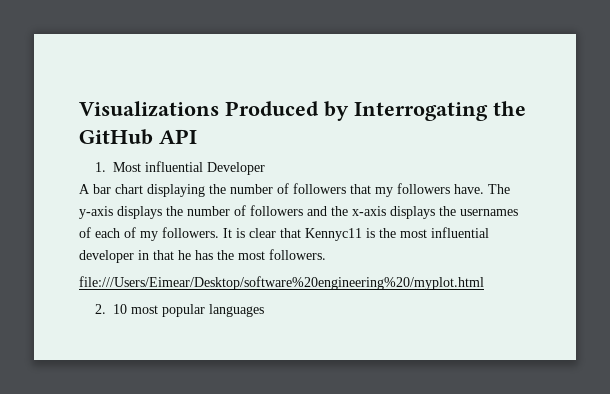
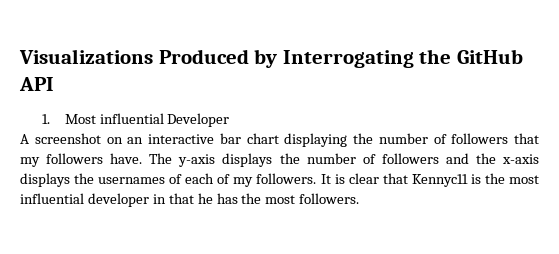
(90, 189) none -> [34,133,214,144] screenshot on an interactive
[79,276,484,290] [95,304,265,317] // file:///Users/Eimear/Desktop/software%20engineering%20/myplot.html // 2. 10 most popular languages -> (360, 198) none

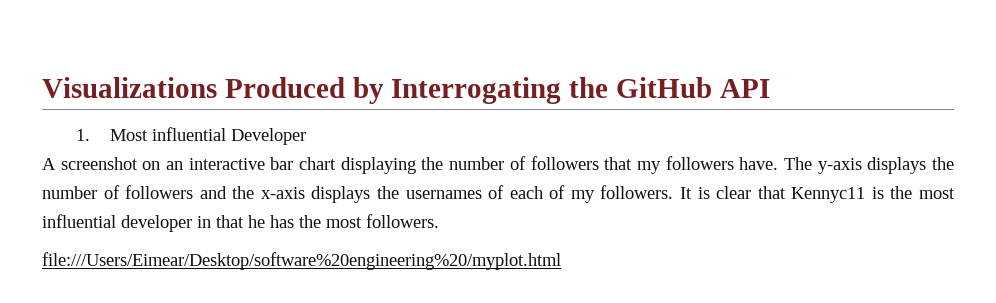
(360, 198) none -> [42,252,561,270] // file:///Users/Eimear/Desktop/software%20engineering%20/myplot.html

